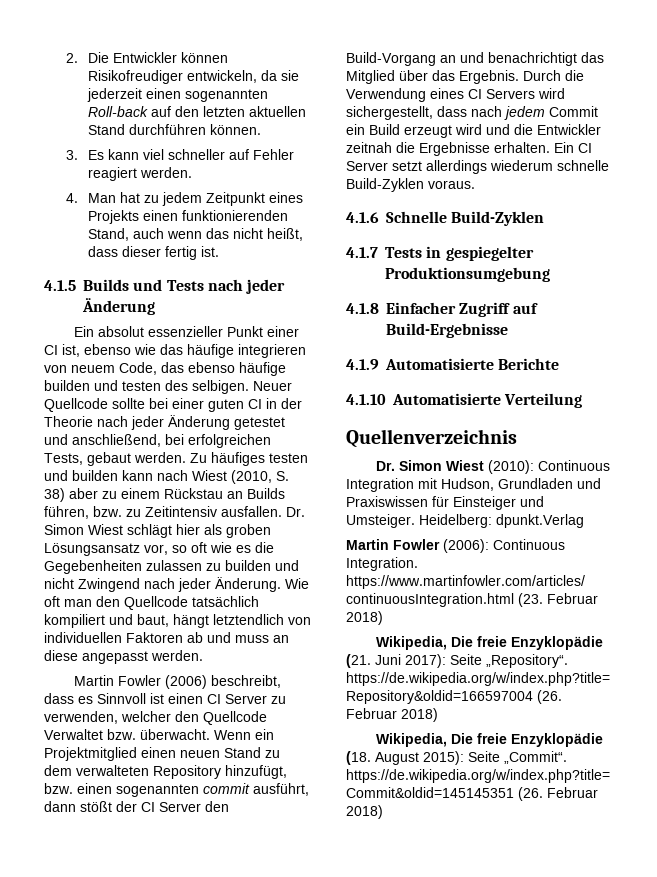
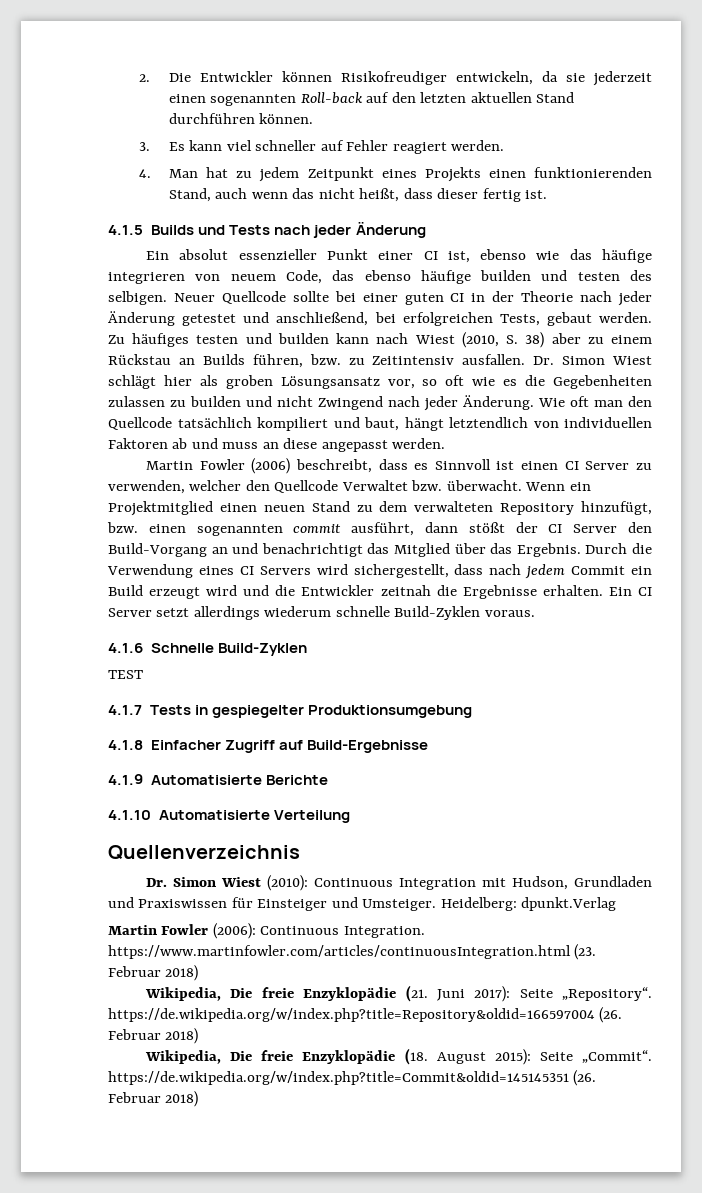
(545, 218) none -> [108,670,143,679] // TEST

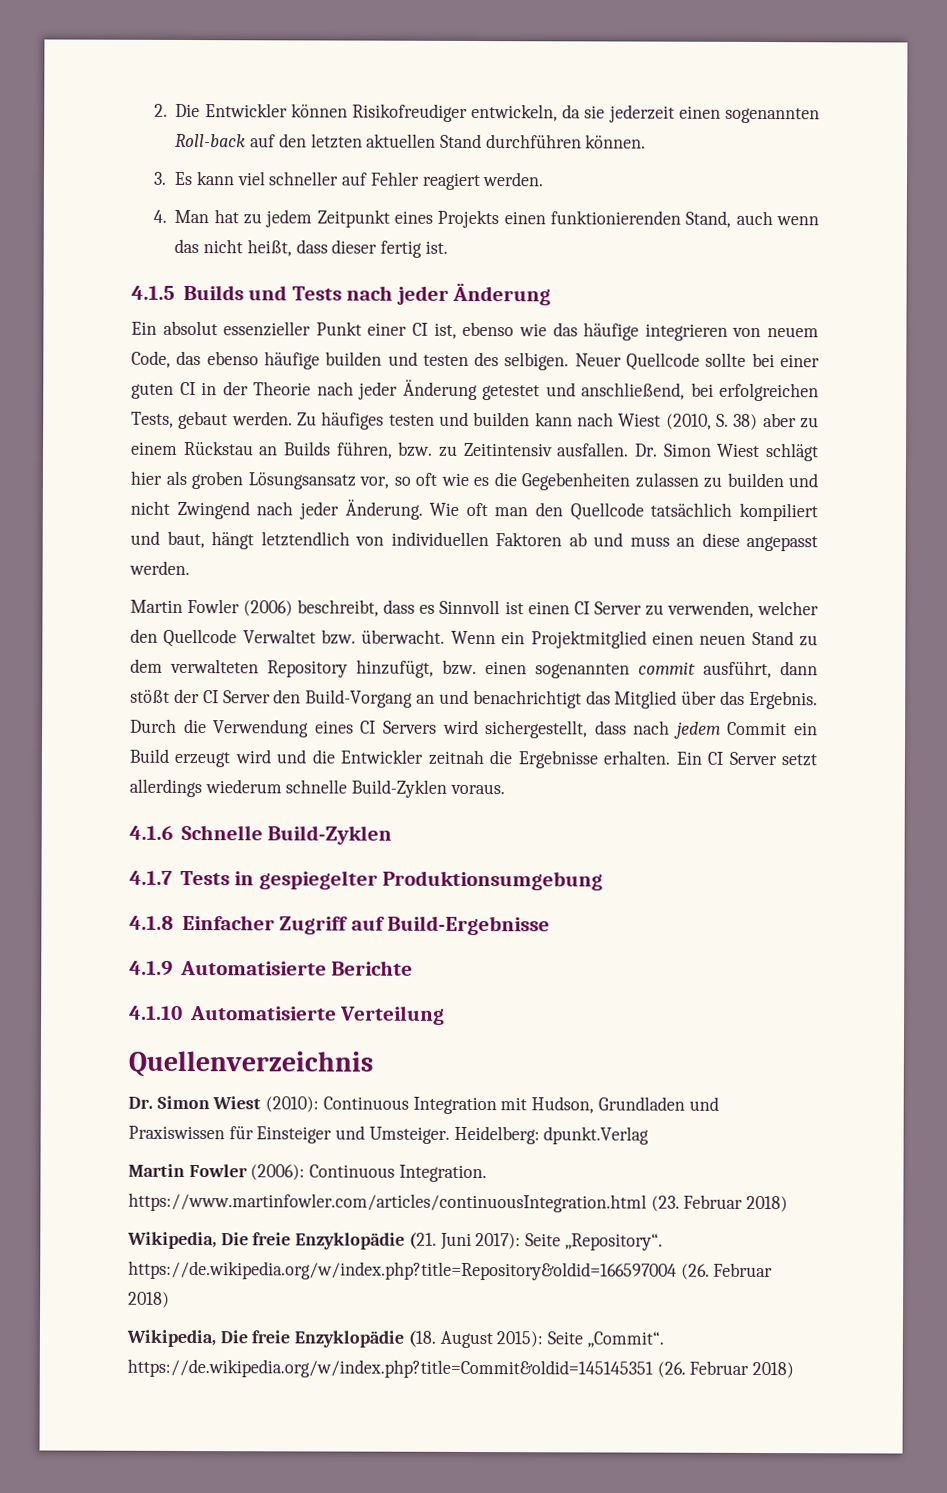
[108,670,143,679] // TEST -> (393, 835) none

